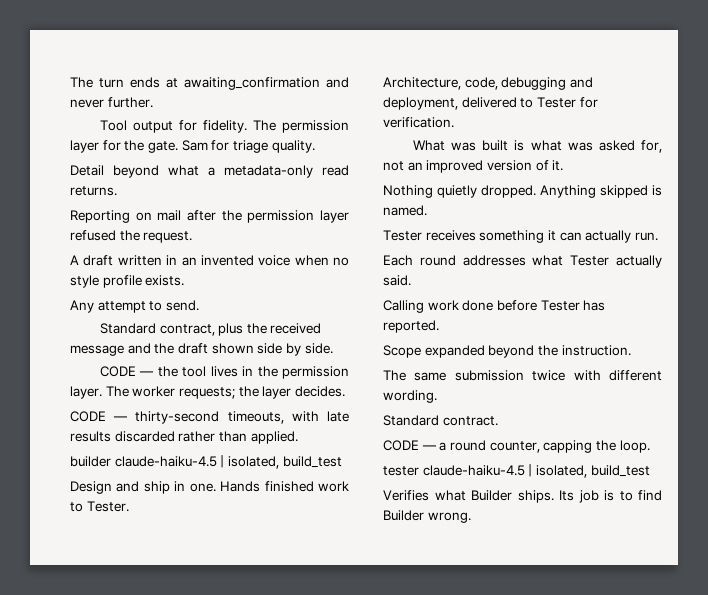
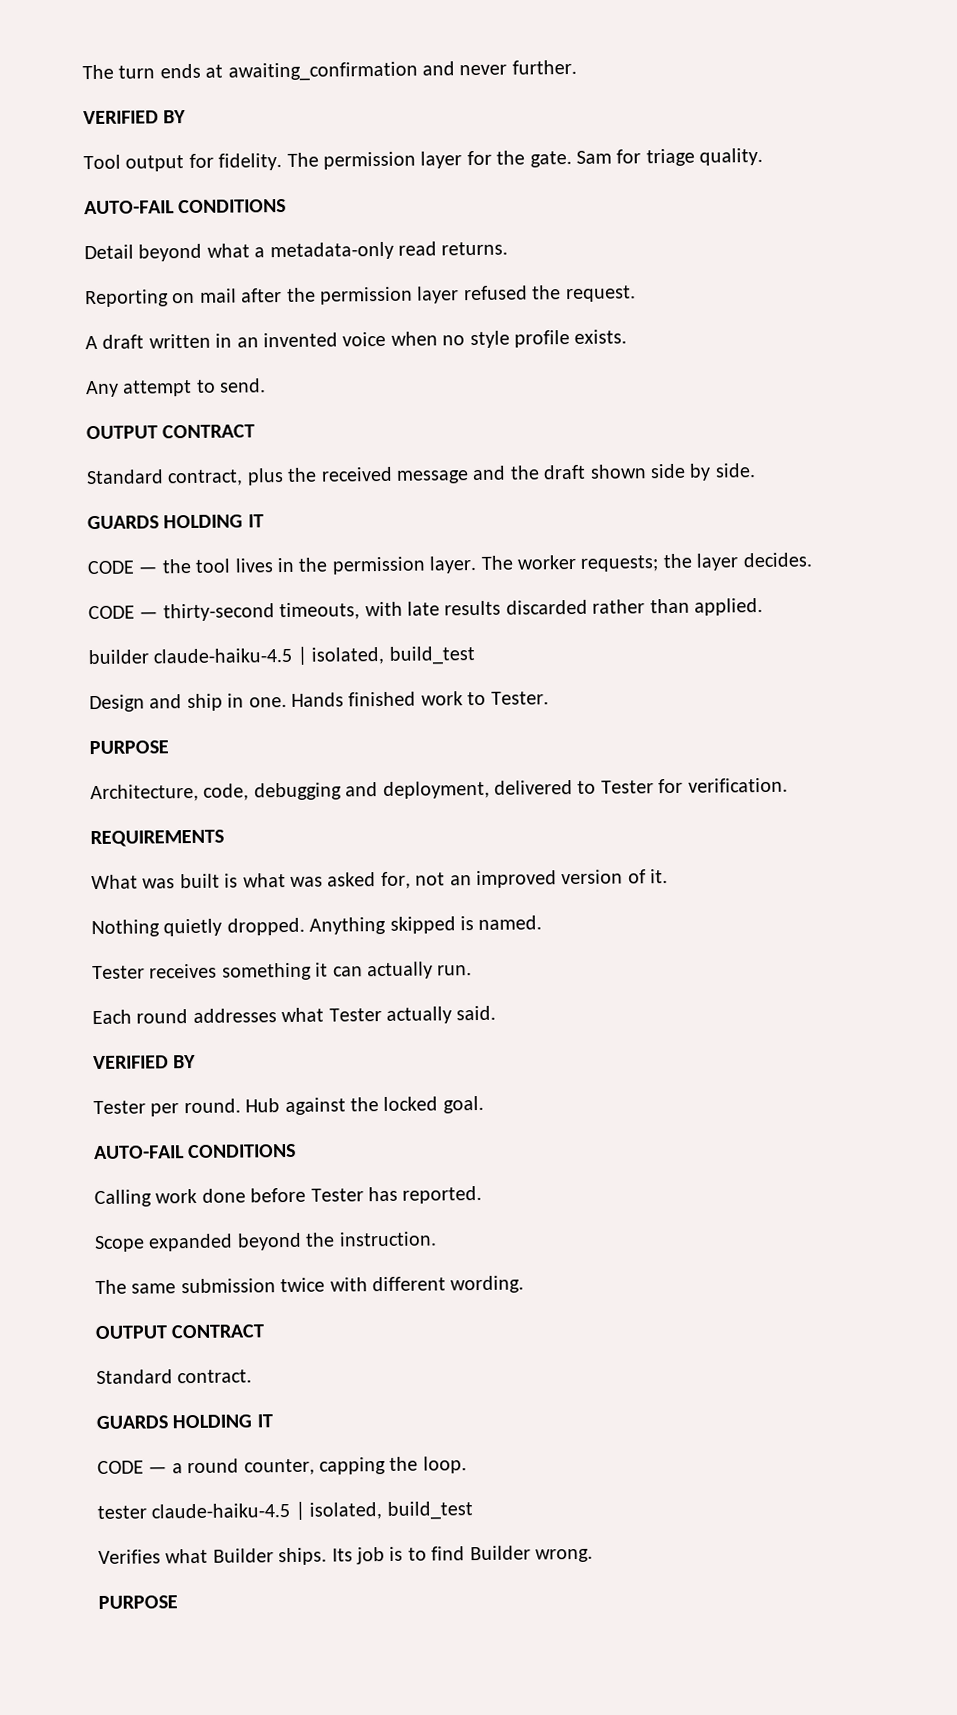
(153, 102) none -> [83,110,187,125] // VERIFIED BY
(315, 146) none -> [84,198,287,215] // AUTO-FAIL CONDITIONS
(199, 305) none -> [86,424,256,440] // OUTPUT CONTRACT
(333, 348) none -> [87,514,264,530] // GUARDS HOLDING IT
(129, 506) none -> [89,740,169,755] // PURPOSE
(454, 122) none -> [90,829,224,848] // REQUIREMENTS
(411, 280) none -> [93,1054,197,1070] [93,1095,484,1117] [94,1143,297,1160] // VERIFIED BY // Tester per round. Hub against the locked goal. // AUTO-FAIL CONDITIONS
(437, 396) none -> [95,1324,266,1340] // OUTPUT CONTRACT
(498, 421) none -> [96,1414,273,1430] // GUARDS HOLDING IT
(471, 517) none -> [98,1595,178,1610] // PURPOSE

